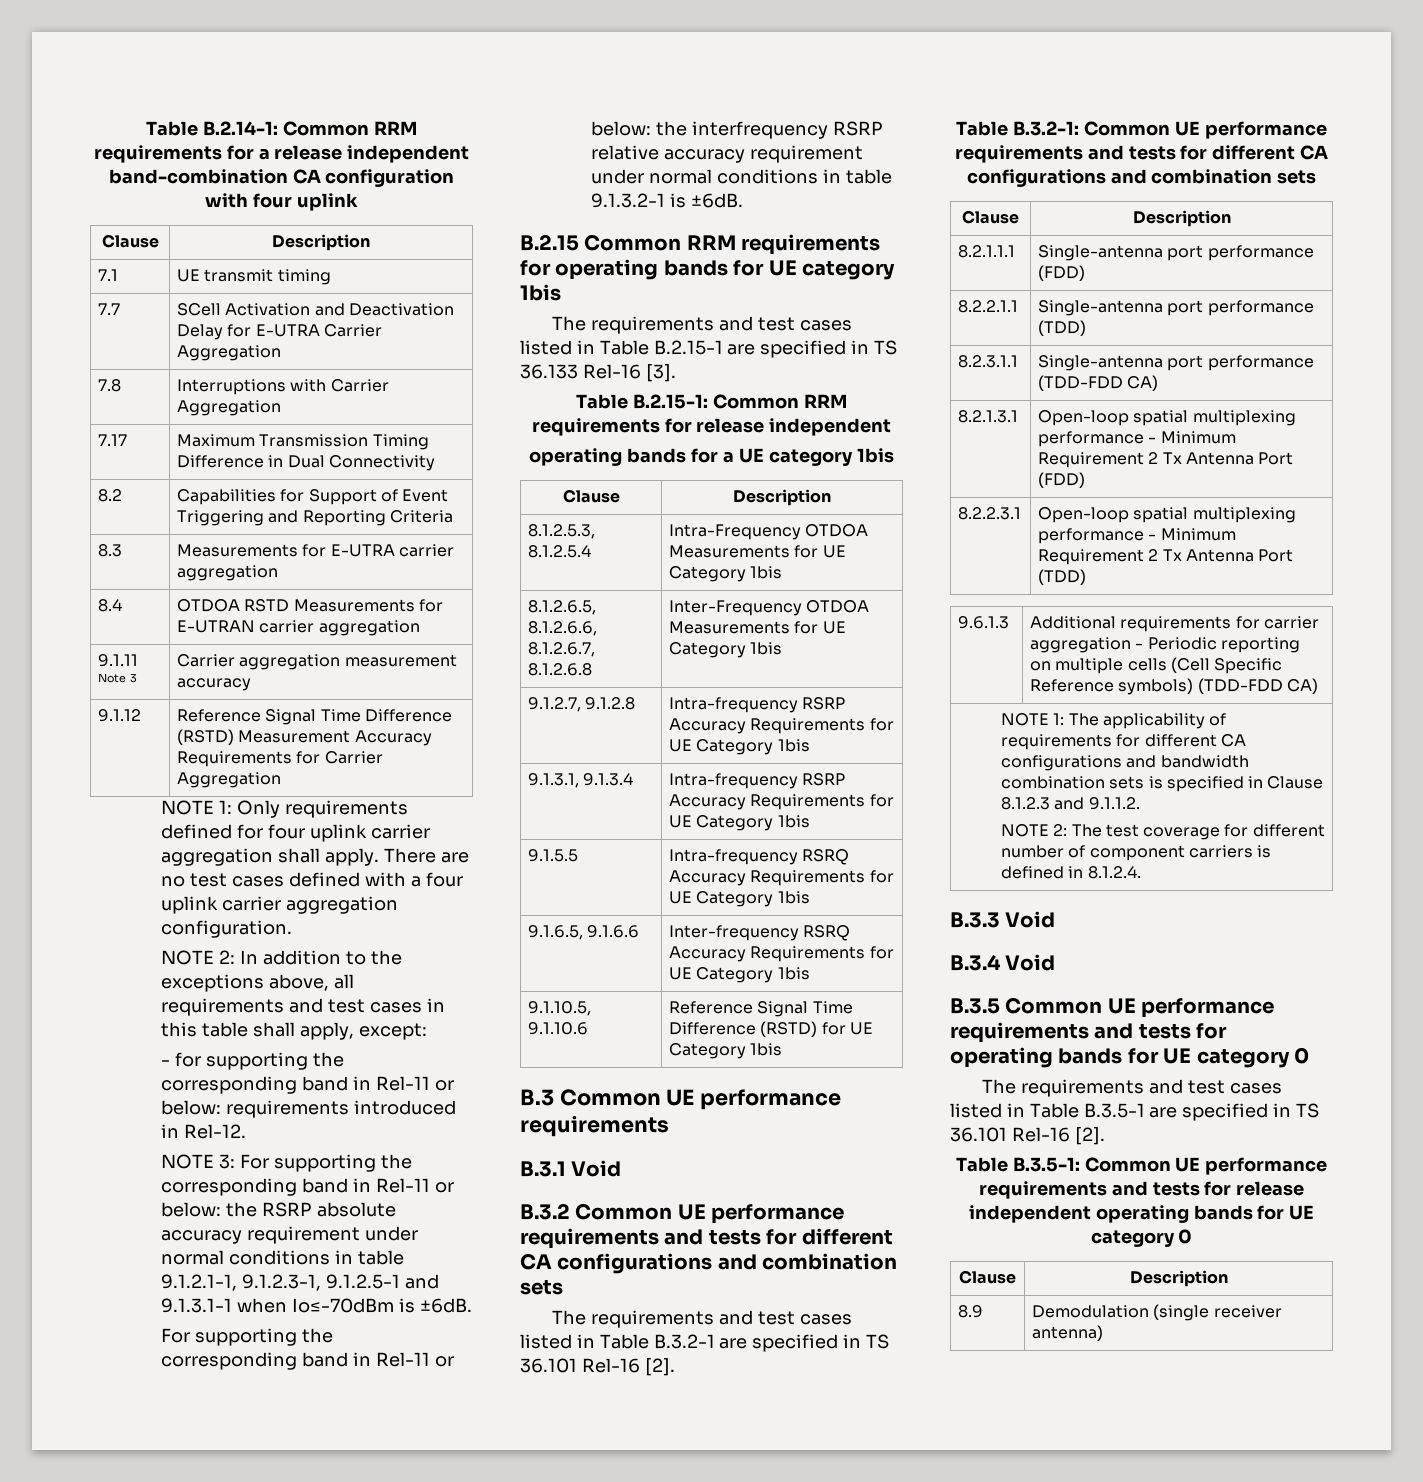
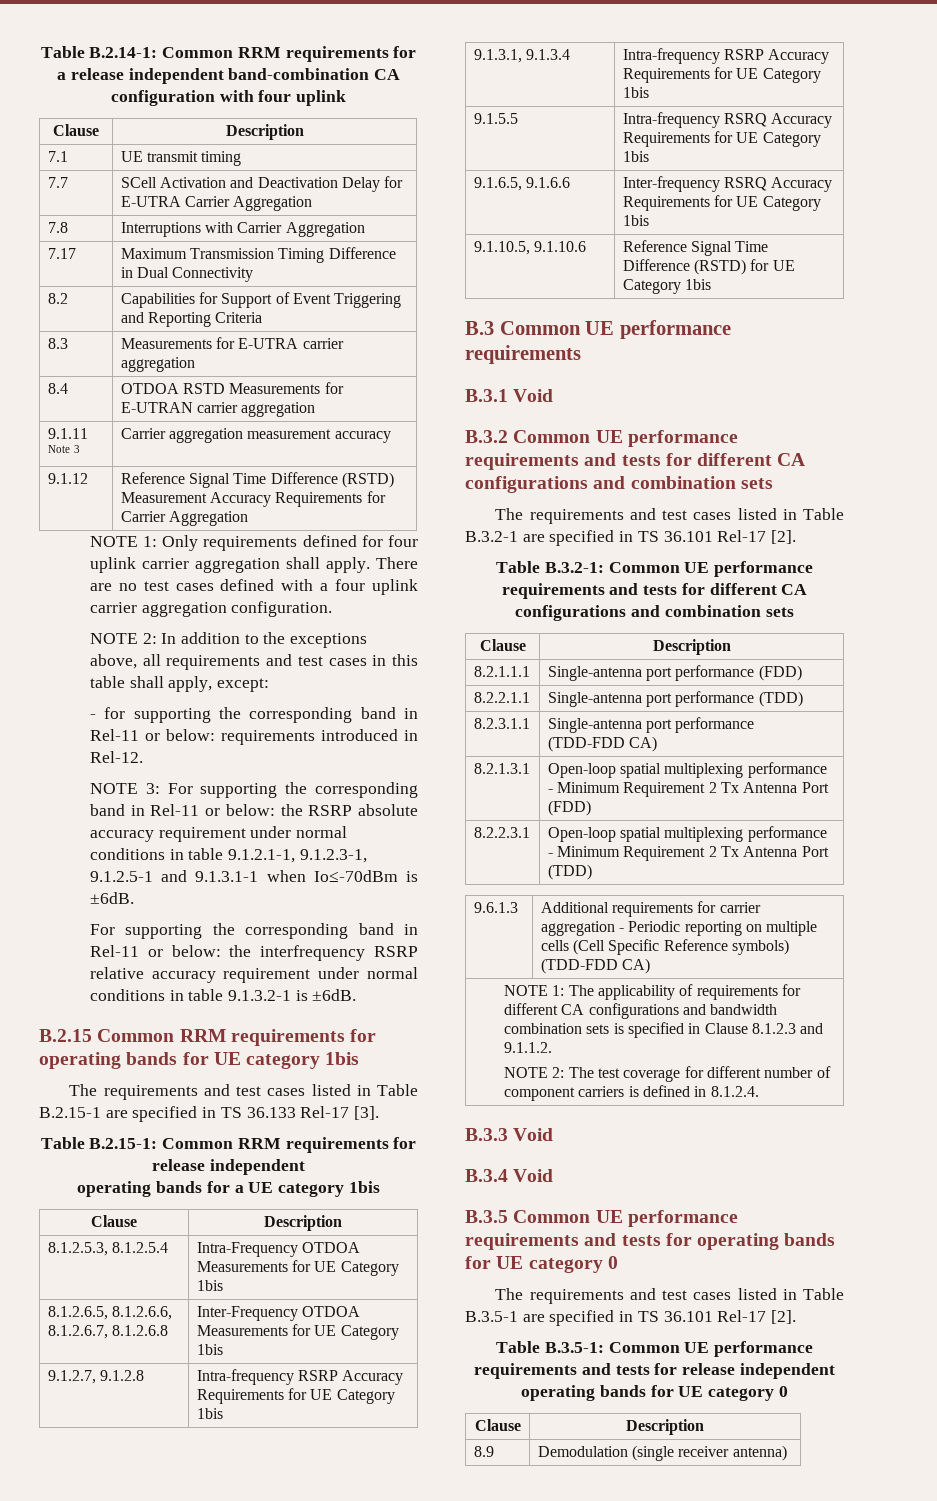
[582,364,641,379] Rel-16 -> [300,1106,350,1118] Rel-17
[581,1358,640,1373] Rel-16 -> [717,530,767,542] Rel-17
[1011,1127,1070,1142] Rel-16 -> [717,1310,767,1322] Rel-17

